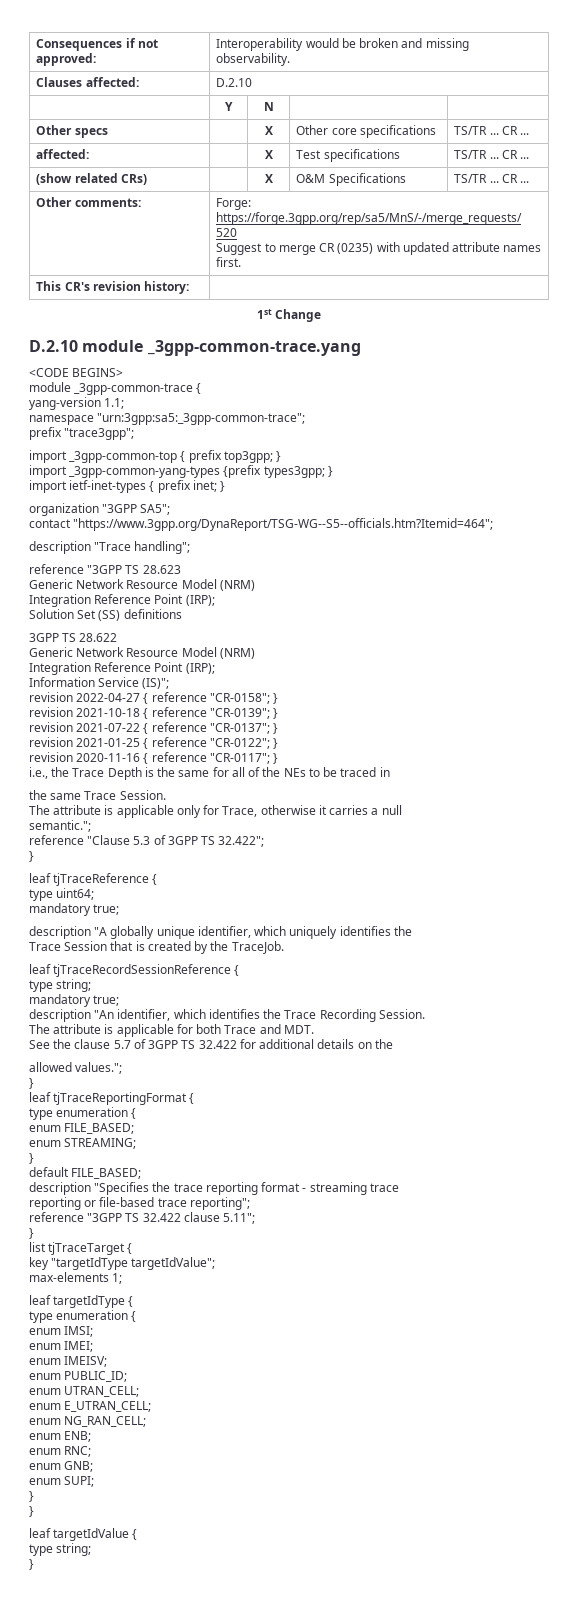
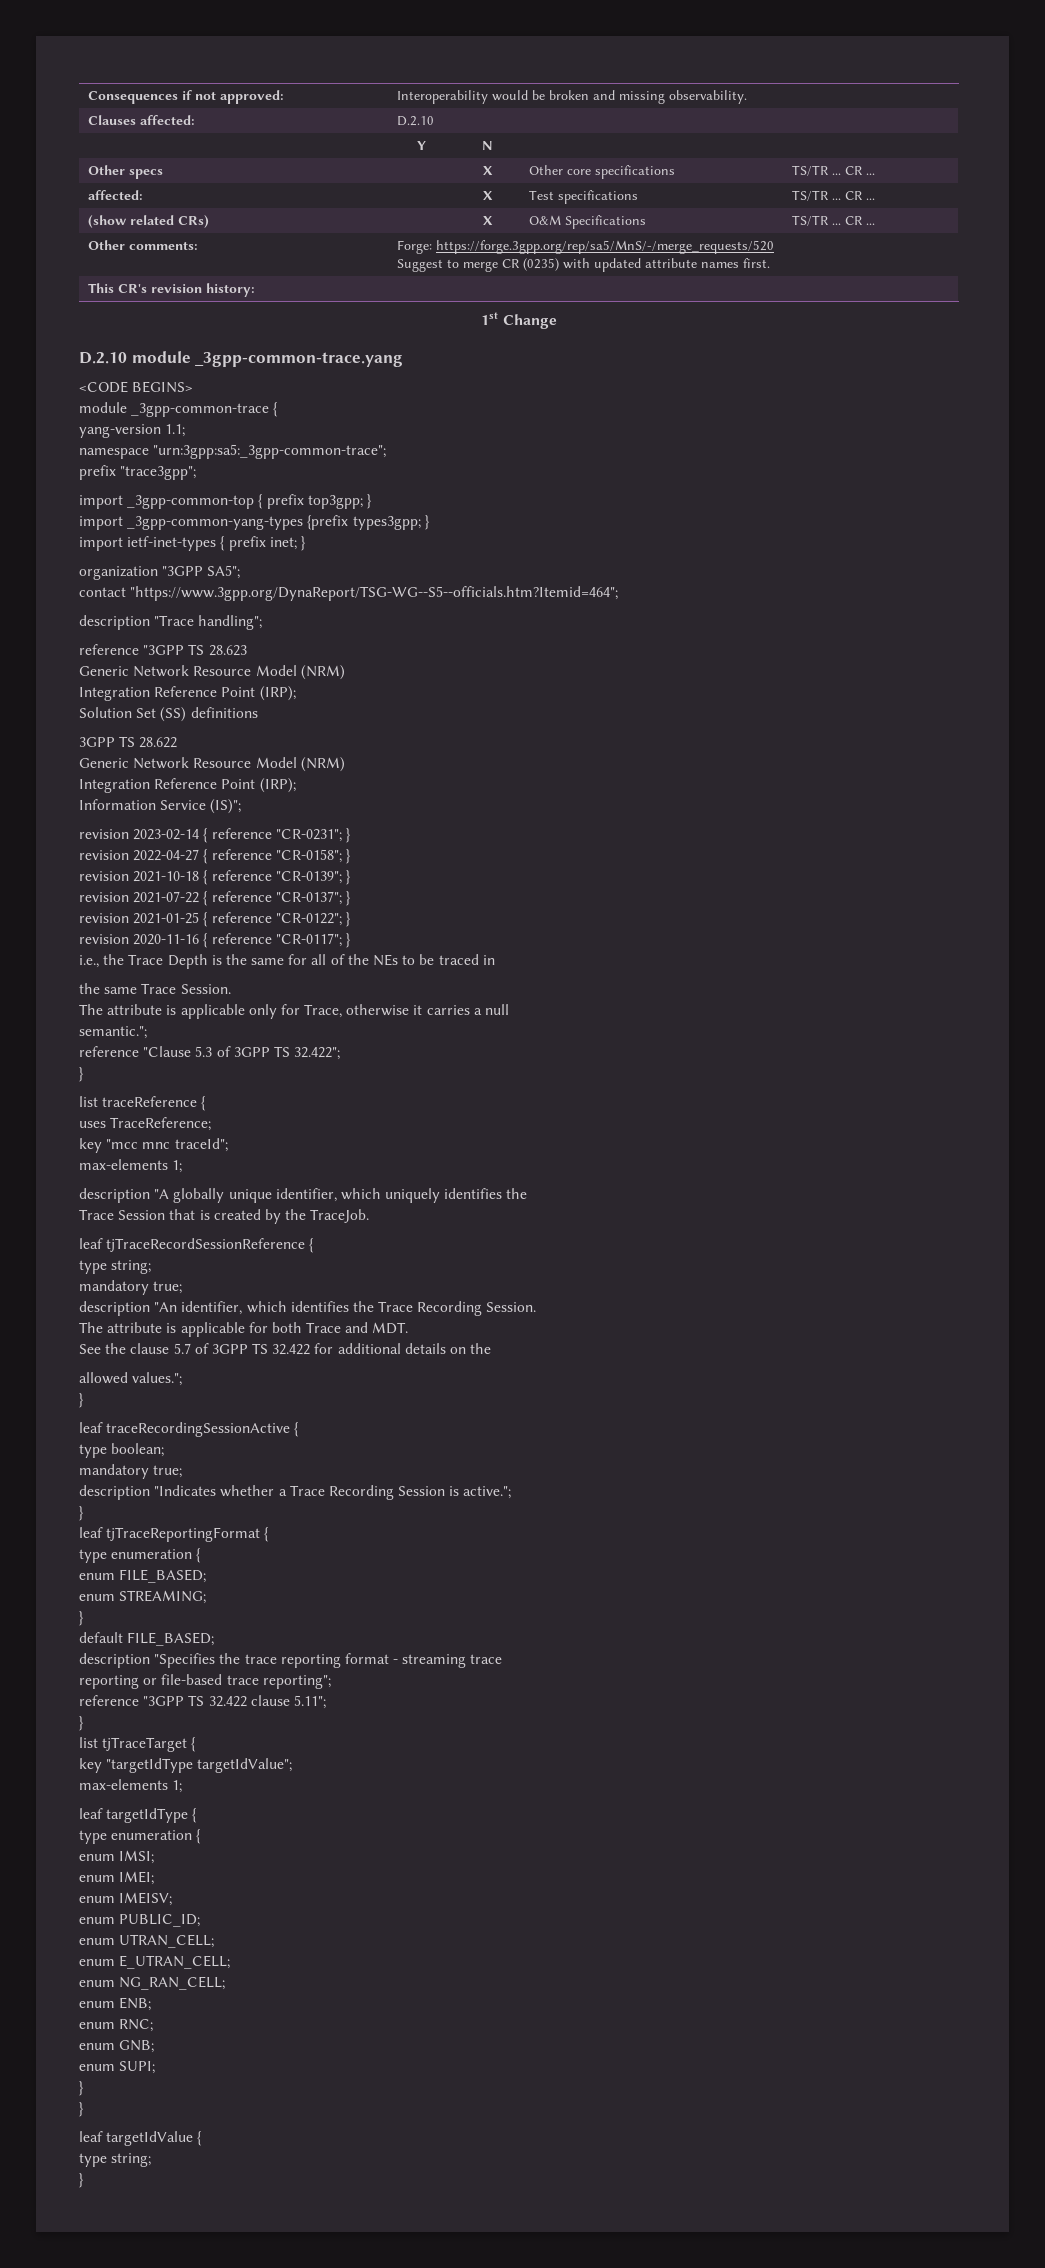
(170, 683) none -> [79,828,351,843] // revision 2023-02-14 { reference "CR-0231"; }
[29,873,158,886] [29,888,95,901] [29,903,120,916] leaf tjTraceReference { // type uint64; // mandatory true; -> [79,1096,207,1111] [79,1117,212,1131] [79,1138,228,1153] [79,1159,183,1173] list traceReference { // uses TraceReference; // key "mcc mnc traceId"; // max-elements 1;
(34, 1083) none -> [79,1422,300,1437] [79,1443,165,1458] [79,1464,183,1479] [79,1485,512,1500] [79,1506,84,1521] // leaf traceRecordingSessionActive { // type boolean; // mandatory true; // description "Indicates whether a Trace Recording Session is active."; // }

